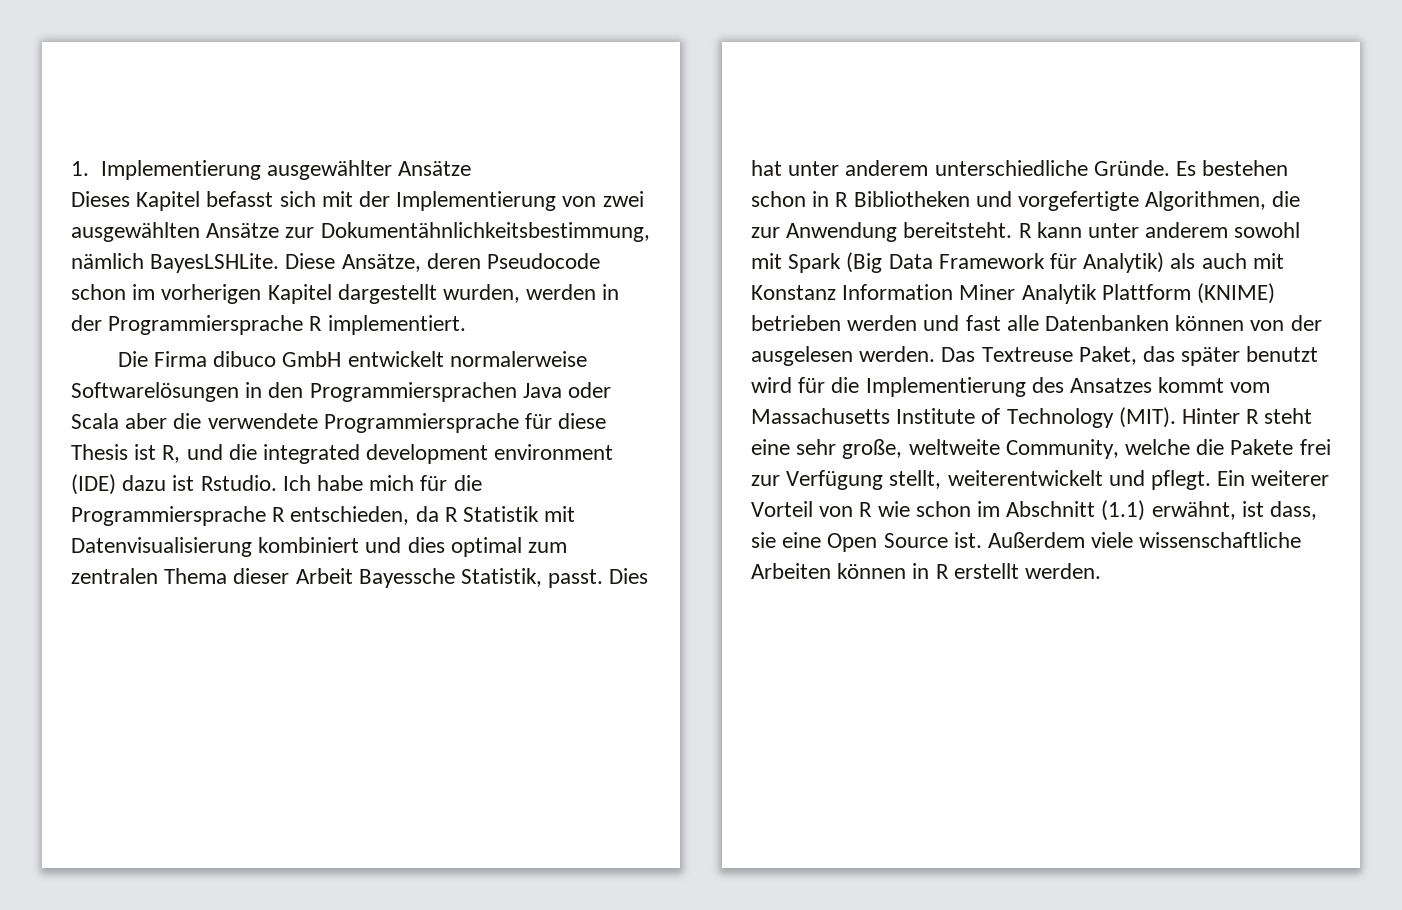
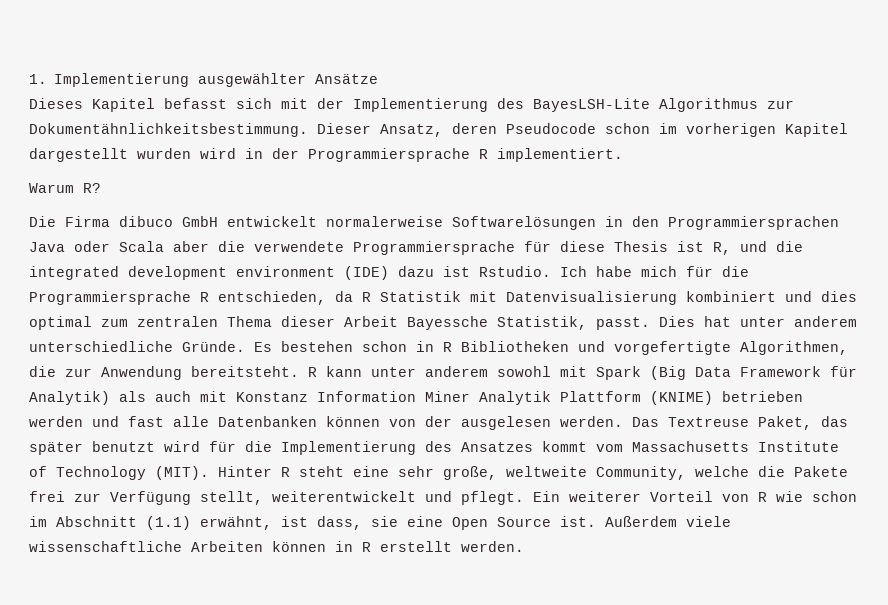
[562,191,644,207] [71,222,650,242] [71,253,421,273] von zwei ausgewählten Ansätze zur Dokumentähnlichkeitsbestimmung, nämlich BayesLSHLite. Diese Ansätze, -> [497,98,794,112] [29,123,443,137] des BayesLSH-Lite Algorithmus zur Dokumentähnlichkeitsbestimmung. Dieser Ansatz,
[443,284,597,303] wurden, werden -> [137,148,236,159] wurden wird
(466, 325) none -> [29,183,101,193] // Warum R?

